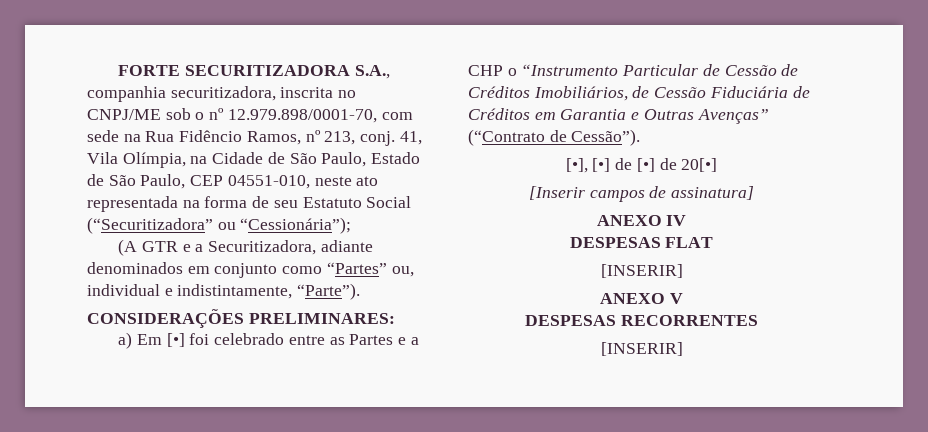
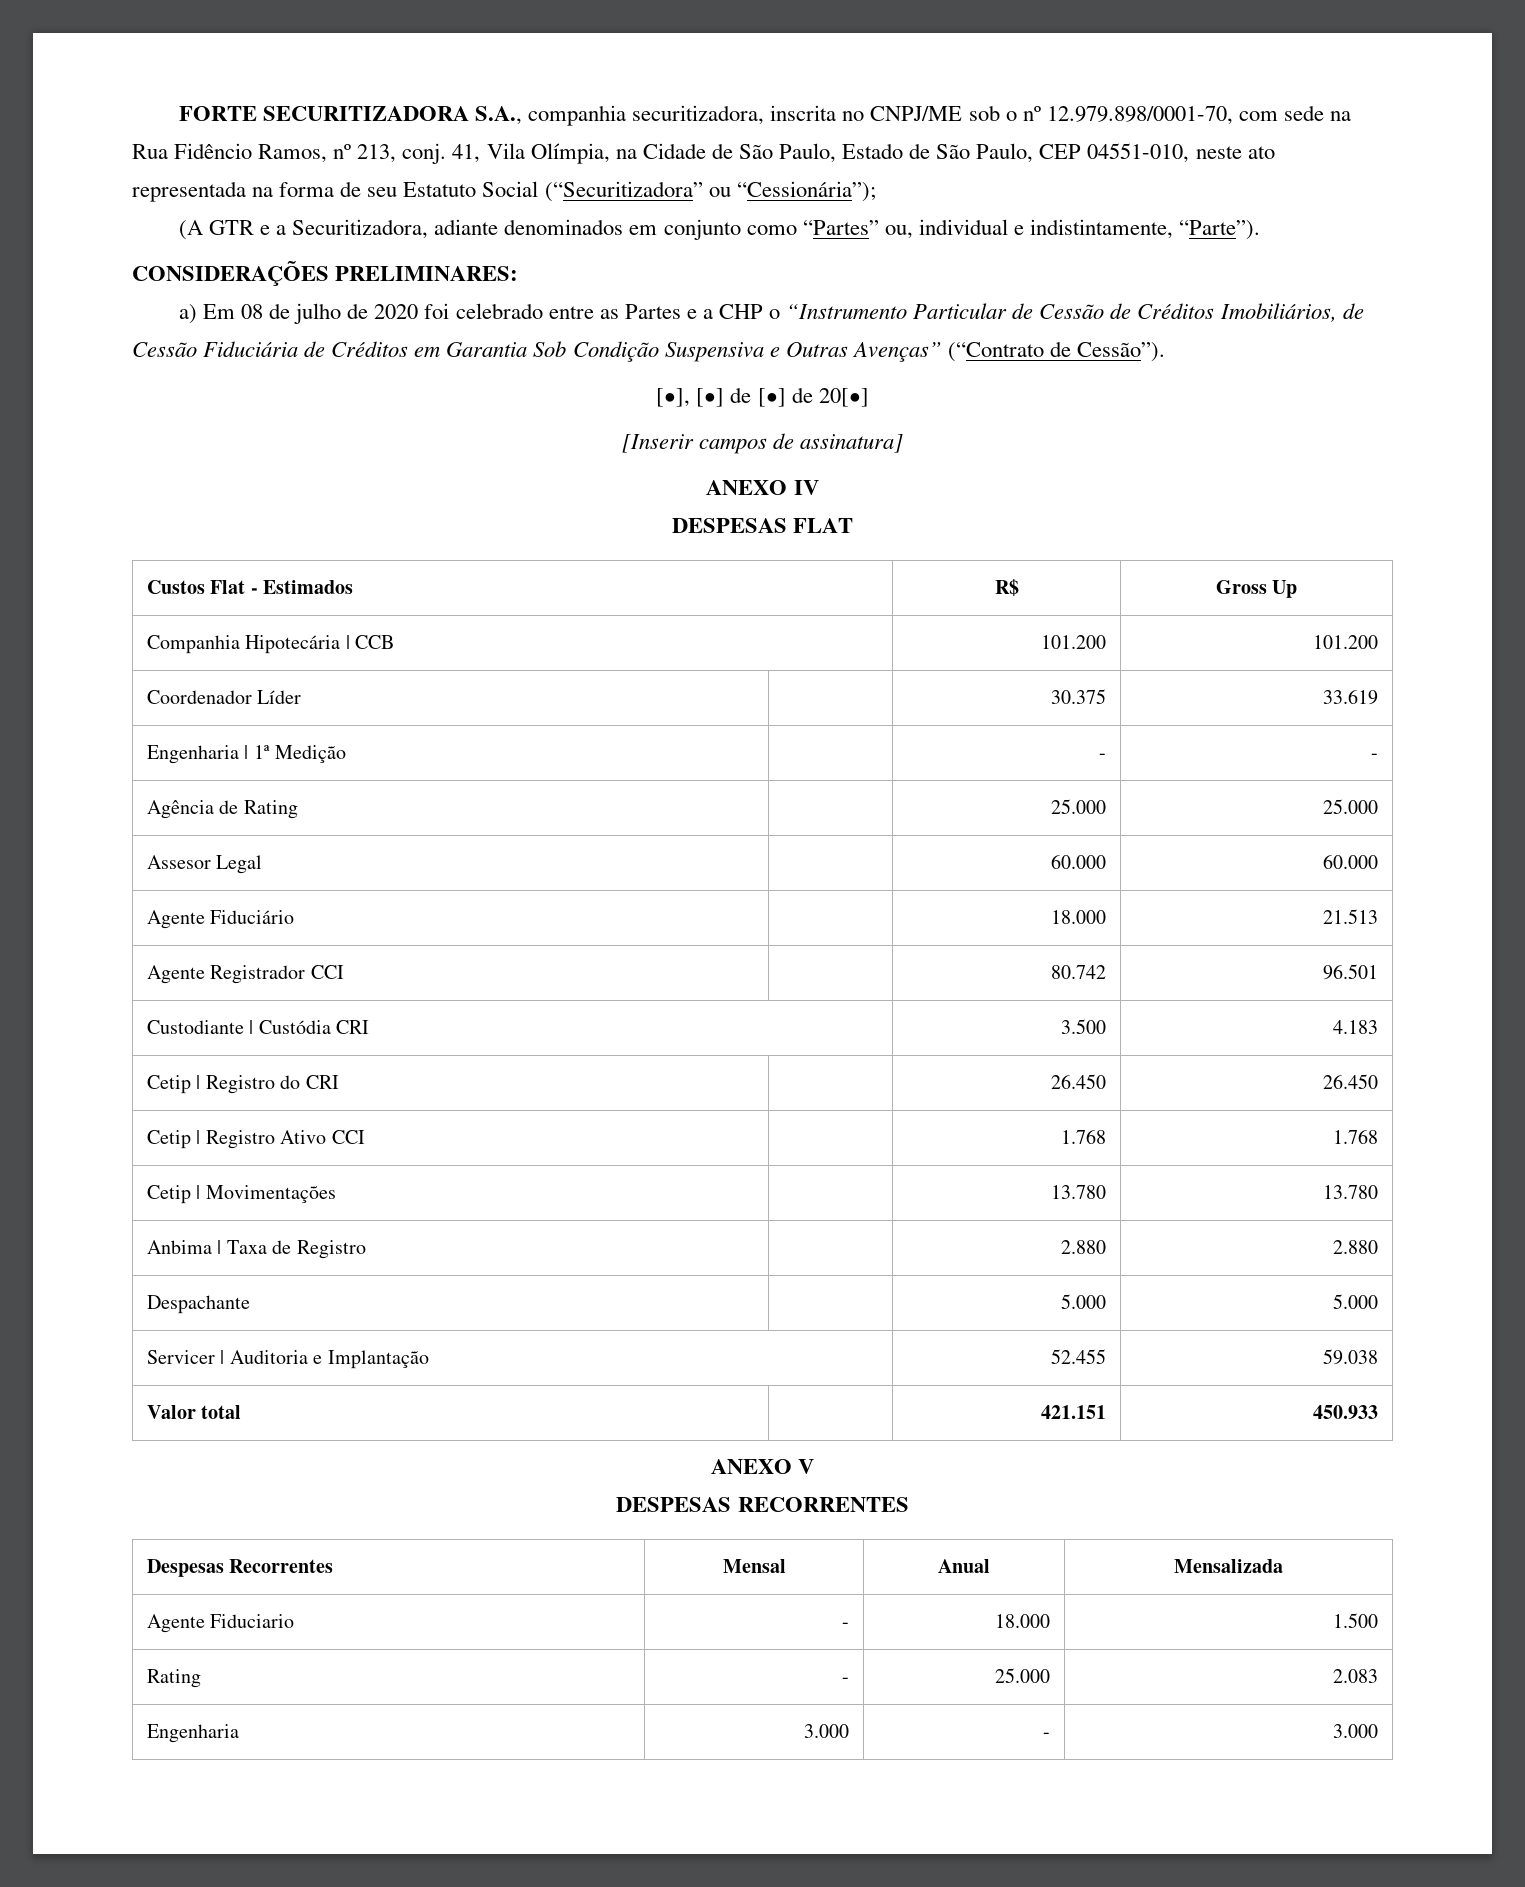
[166,333,185,347] [•] -> [241,303,419,324] 08 de julho de 2020
(627, 114) none -> [533,341,764,362] Sob Condição Suspensiva
[600,264,683,278] [600,293,683,304] [525,315,758,326] [600,342,683,356] // [INSERIR] // ANEXO V // DESPESAS RECORRENTES // [INSERIR] -> [146,580,354,594] [994,579,1019,596] [1215,580,1298,598] [146,635,395,654] [1041,635,1107,649] [1313,635,1379,649] [146,690,302,704] [1051,689,1107,704] [1323,689,1379,705] [146,745,347,764] [1099,753,1107,759] [1371,753,1379,759] [146,800,298,819] [1051,799,1107,814] [1323,799,1379,814] [146,855,263,874] [1051,854,1107,869] [1323,854,1379,869] [146,910,295,929] [1051,910,1107,924] [1323,909,1379,924] [146,965,344,984] [1051,965,1107,979] [1323,964,1379,980] [146,1020,370,1034] [1061,1019,1107,1034] [1333,1020,1379,1034] [146,1075,339,1094] [1051,1074,1107,1089] [1323,1074,1379,1089] [146,1130,365,1149] [1061,1129,1107,1144] [1333,1129,1379,1144] [146,1185,336,1204] [1051,1185,1107,1199] [1323,1185,1379,1199] [146,1240,366,1259] [1061,1240,1107,1254] [1333,1240,1379,1254] [146,1295,250,1314] [1061,1294,1107,1309] [1333,1294,1379,1309] [146,1350,429,1369] [1051,1349,1107,1364] [1323,1349,1379,1365] [146,1405,242,1419] [1041,1405,1107,1419] [1313,1405,1379,1419] [710,1459,815,1474] [616,1497,909,1512] [146,1559,334,1577] [722,1559,786,1573] [938,1559,990,1573] [1173,1559,1283,1573] [146,1614,295,1633] [842,1622,850,1628] [995,1614,1051,1628] [1333,1613,1379,1628] [146,1669,201,1688] [842,1677,850,1683] [995,1668,1051,1683] [1333,1669,1379,1683] [146,1724,239,1743] [804,1724,850,1738] [1043,1732,1051,1738] [1333,1724,1379,1738] // Custos Flat - Estimados | R$ | Gross Up // Companhia Hipotecária | CCB | 101.200 | 101.200 // Coordenador Líder | | 30.375 | 33.619 // Engenharia | 1ª Medição | | - | - // Agência de Rating | | 25.000 | 25.000 // Assesor Legal | | 60.000 | 60.000 // Agente Fiduciário | | 18.000 | 21.513 // Agente Registrador CCI | | 80.742 | 96.501 // Custodiante | Custódia CRI | 3.500 | 4.183 // Cetip | Registro do CRI | | 26.450 | 26.450 // Cetip | Registro Ativo CCI | | 1.768 | 1.768 // Cetip | Movimentações | | 13.780 | 13.780 // Anbima | Taxa de Registro | | 2.880 | 2.880 // Despachante | | 5.000 | 5.000 // Servicer | Auditoria e Implantação | 52.455 | 59.038 // Valor total | | 421.151 | 450.933 // ANEXO V // DESPESAS RECORRENTES // Despesas Recorrentes | Mensal | Anual | Mensalizada // Agente Fiduciario | - | 18.000 | 1.500 // Rating | - | 25.000 | 2.083 // Engenharia | 3.000 | - | 3.000

